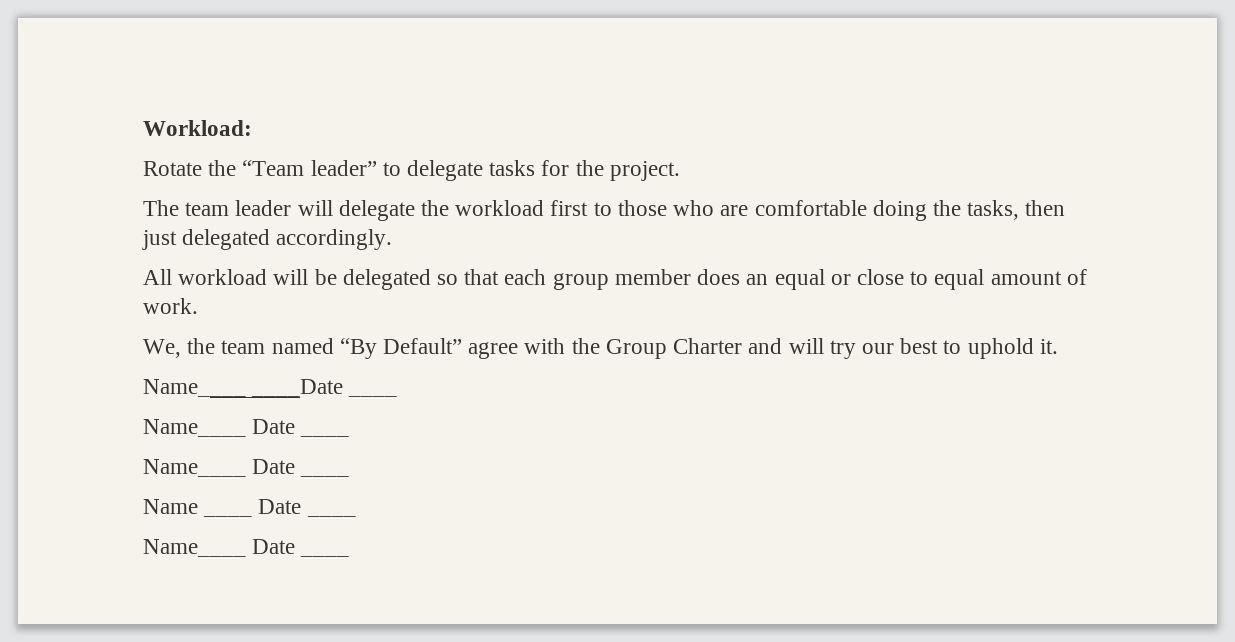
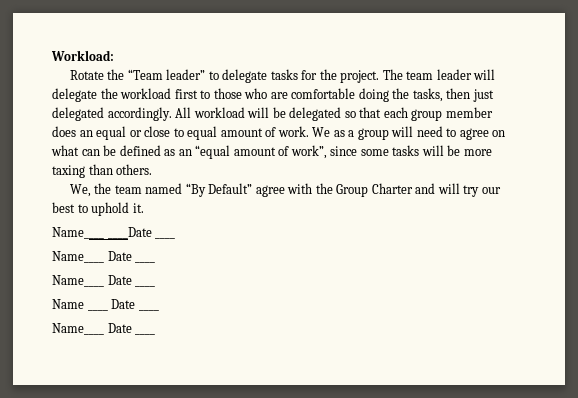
(680, 171) // -> (380, 76) none
(393, 239) // -> (172, 114) none
(198, 306) none -> [312,126,506,140] [51,145,492,159] [52,164,153,178] We as a group will need to agree on what can be defined as an “equal amount of work”, since some tasks will be more taxing than others.

